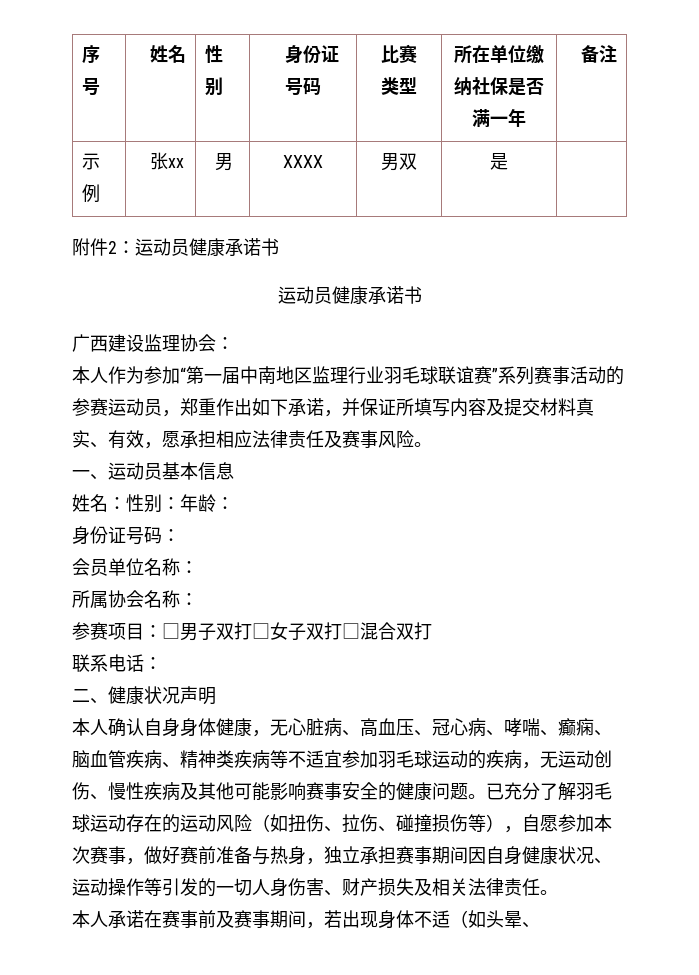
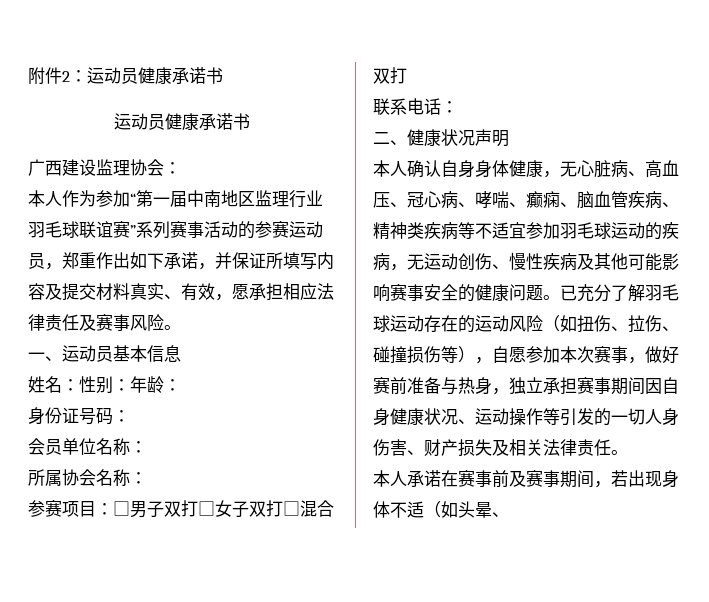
[81,45,100,64] [81,78,100,95] [149,45,186,63] [204,45,223,63] [204,77,223,96] [285,45,340,64] [285,77,322,95] [380,44,417,63] [380,77,417,95] [454,45,544,64] [454,77,544,96] [472,108,526,127] [580,45,617,63] [81,153,100,170] [81,184,100,203] [149,152,184,170] [215,153,234,171] [283,155,323,168] [381,153,417,171] [490,153,508,170] 序号 | 姓名 | 性别 | 身份证号码 | 比赛类型 | 所在单位缴纳社保是否满一年 | 备注 // 示例 | 张xx | 男 | XXXX | 男双 | 是 | // -> (28, 76) none

